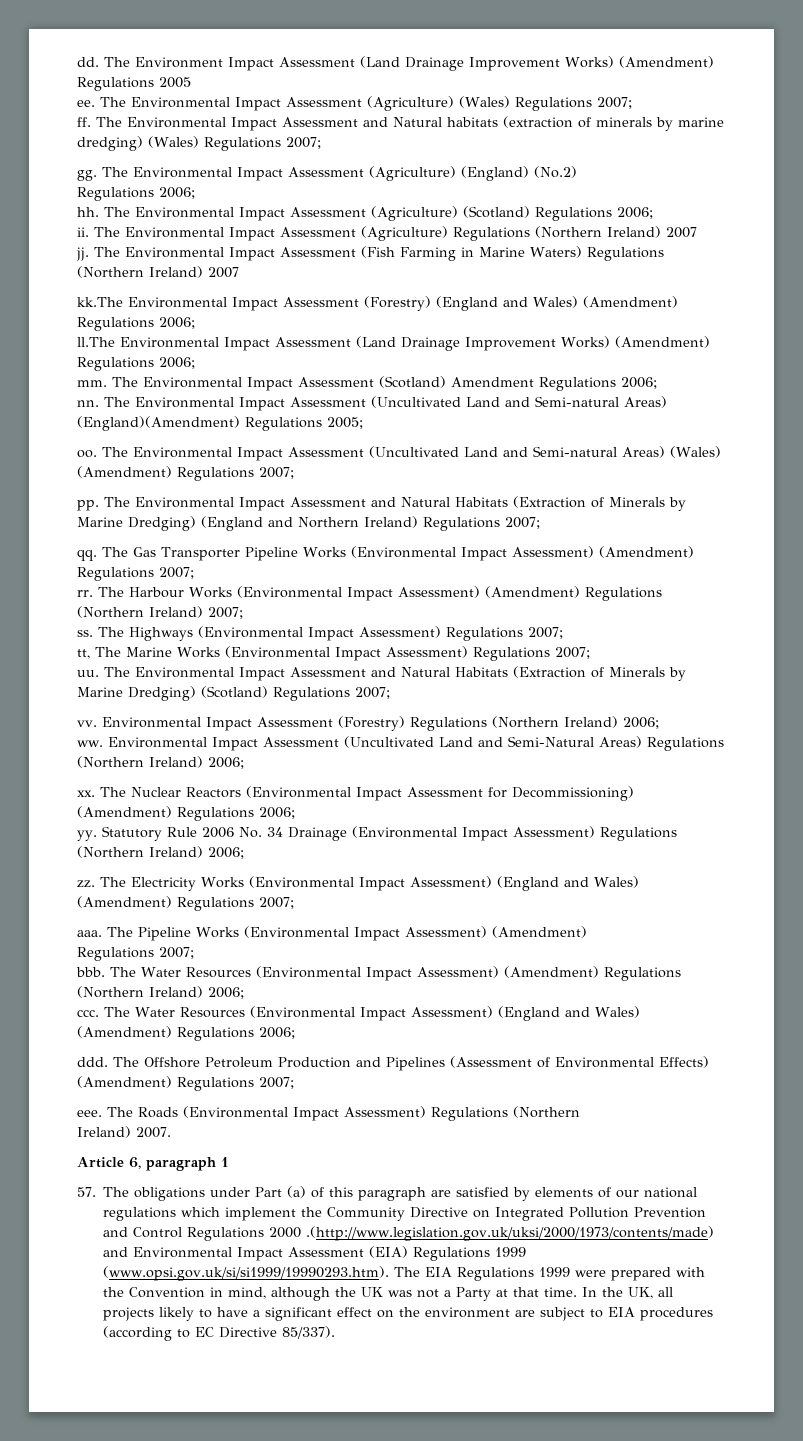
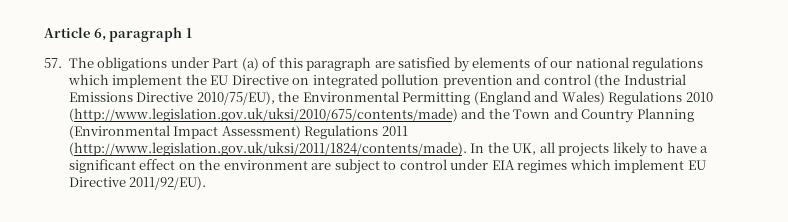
[77,56,714,71] [77,77,191,91] [77,96,632,111] [77,116,724,131] [77,136,321,151] [77,166,577,181] [77,187,195,201] [77,206,653,221] [77,226,697,241] [76,246,664,261] [77,266,239,278] [77,296,678,311] [77,317,195,331] [77,336,710,351] [77,357,195,371] [77,376,657,391] [77,396,667,411] [77,416,363,431] [77,446,721,461] [77,466,294,481] [77,496,686,511] [77,516,540,531] [77,546,694,561] [77,567,194,581] [77,586,662,601] [77,606,243,619] [77,626,563,641] [77,646,590,661] [77,666,686,681] [77,686,390,701] [77,716,659,731] [77,736,724,751] [77,756,244,769] [77,786,634,801] [77,806,295,821] [77,826,677,841] [77,846,244,859] [77,876,639,891] [77,896,294,911] [77,926,587,941] [77,947,194,961] [76,966,681,981] [77,986,244,999] [77,1006,640,1021] [77,1026,295,1041] [77,1056,709,1071] [77,1076,294,1091] [77,1106,580,1121] [77,1126,171,1138] dd. The Environment Impact Assessment (Land Drainage Improvement Works) (Amendment) Regulations 2005 // ee. The Environmental Impact Assessment (Agriculture) (Wales) Regulations 2007; // ff. The Environmental Impact Assessment and Natural habitats (extraction of minerals by marine dredging) (Wales) Regulations 2007; // gg. The Environmental Impact Assessment (Agriculture) (England) (No.2) // Regulations 2006; // hh. The Environmental Impact Assessment (Agriculture) (Scotland) Regulations 2006; // ii. The Environmental Impact Assessment (Agriculture) Regulations (Northern Ireland) 2007 // jj. The Environmental Impact Assessment (Fish Farming in Marine Waters) Regulations (Northern Ireland) 2007 // kk.The Environmental Impact Assessment (Forestry) (England and Wales) (Amendment) Regulations 2006; // ll.The Environmental Impact Assessment (Land Drainage Improvement Works) (Amendment) Regulations 2006; // mm. The Environmental Impact Assessment (Scotland) Amendment Regulations 2006; // nn. The Environmental Impact Assessment (Uncultivated Land and Semi-natural Areas) (England)(Amendment) Regulations 2005; // oo. The Environmental Impact Assessment (Uncultivated Land and Semi-natural Areas) (Wales) (Amendment) Regulations 2007; // pp. The Environmental Impact Assessment and Natural Habitats (Extraction of Minerals by Marine Dredging) (England and Northern Ireland) Regulations 2007; // qq. The Gas Transporter Pipeline Works (Environmental Impact Assessment) (Amendment) Regulations 2007; // rr. The Harbour Works (Environmental Impact Assessment) (Amendment) Regulations (Northern Ireland) 2007; // ss. The Highways (Environmental Impact Assessment) Regulations 2007; // tt, The Marine Works (Environmental Impact Assessment) Regulations 2007; // uu. The Environmental Impact Assessment and Natural Habitats (Extraction of Minerals by Marine Dredging) (Scotland) Regulations 2007; // vv. Environmental Impact Assessment (Forestry) Regulations (Northern Ireland) 2006; // ww. Environmental Impact Assessment (Uncultivated Land and Semi-Natural Areas) Regulations (Northern Ireland) 2006; // xx. The Nuclear Reactors (Environmental Impact Assessment for Decommissioning) (Amendment) Regulations 2006; // yy. Statutory Rule 2006 No. 34 Drainage (Environmental Impact Assessment) Regulations (Northern Ireland) 2006; // zz. The Electricity Works (Environmental Impact Assessment) (England and Wales) (Amendment) Regulations 2007; // aaa. The Pipeline Works (Environmental Impact Assessment) (Amendment) // Regulations 2007; // bbb. The Water Resources (Environmental Impact Assessment) (Amendment) Regulations (Northern Ireland) 2006; // ccc. The Water Resources (Environmental Impact Assessment) (England and Wales) (Amendment) Regulations 2006; // ddd. The Offshore Petroleum Production and Pipelines (Assessment of Environmental Effects) (Amendment) Regulations 2007; // eee. The Roads (Environmental Impact Assessment) Regulations (Northern // Ireland) 2007. // -> (44, 32) none
[327,1207,406,1221] Community -> [210,75,229,85] EU
[495,1207,707,1221] [103,1226,715,1241] [103,1246,527,1261] [103,1266,706,1281] [103,1287,578,1301] Integrated Pollution Prevention and Control Regulations 2000 .(http://www.legislation.gov.uk/uksi/2000/1973/contents/made) and Environmental Impact Assessment (EIA) Regulations 1999 (www.opsi.gov.uk/si/si1999/19990293.htm). The EIA Regulations 1999 were prepared with the Convention in mind, although the UK was not a Party at that time. -> [312,74,686,88] [68,91,713,105] [68,108,694,123] [68,125,408,139] [68,142,467,156] integrated pollution prevention and control (the Industrial Emissions Directive 2010/75/EU), the Environmental Permitting (England and Wales) Regulations 2010 (http://www.legislation.gov.uk/uksi/2010/675/contents/made) and the Town and Country Planning (Environmental Impact Assessment) Regulations 2011 (http://www.legislation.gov.uk/uksi/2011/1824/contents/made).
[608,1307,714,1321] [103,1326,336,1341] EIA procedures (according to EC Directive 85/337). -> [399,159,706,173] [68,176,207,190] control under EIA regimes which implement EU Directive 2011/92/EU).

